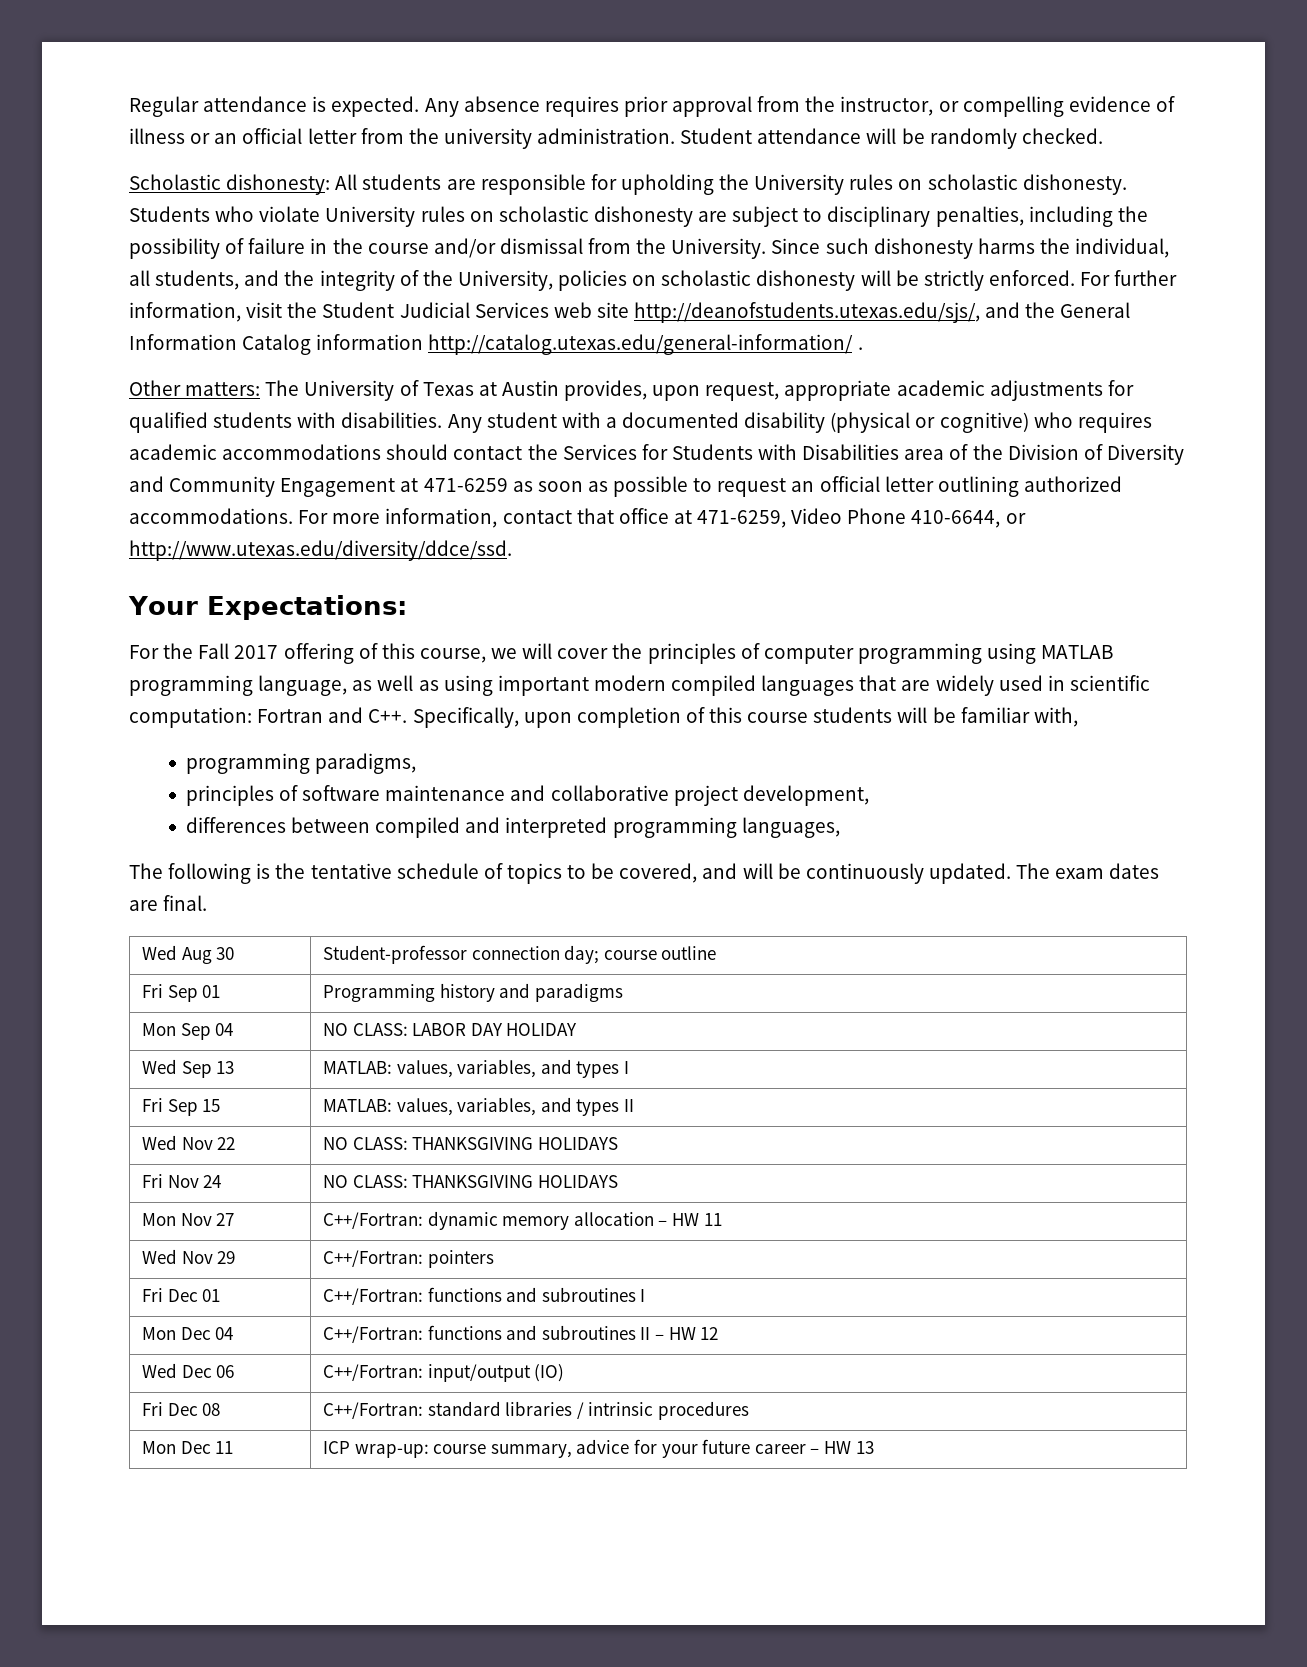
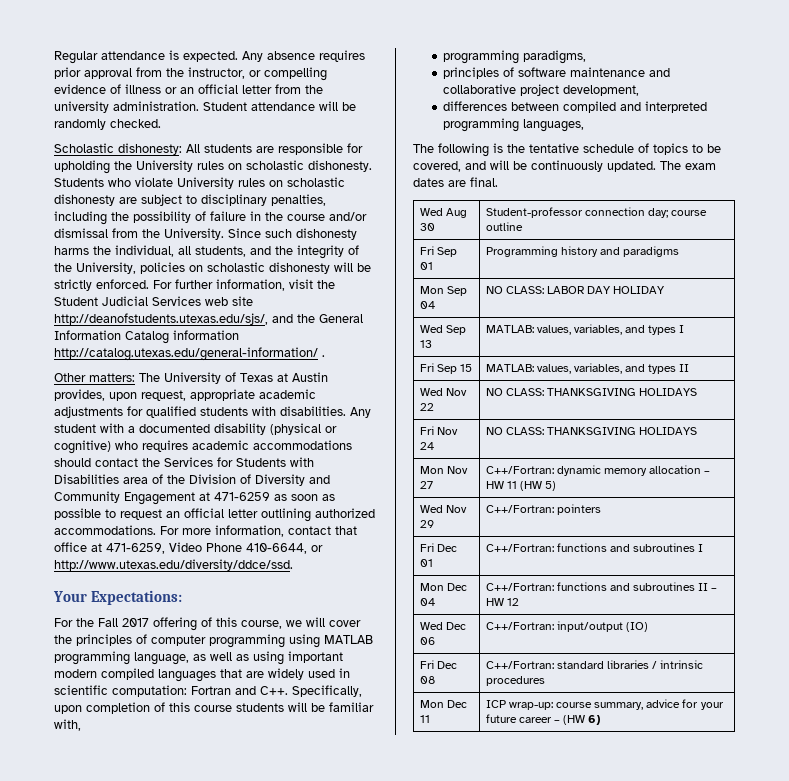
(722, 1219) none -> [520,481,557,491] (HW 5)
[823,1441,874,1454] HW 13 -> [563,715,601,725] (HW 6)

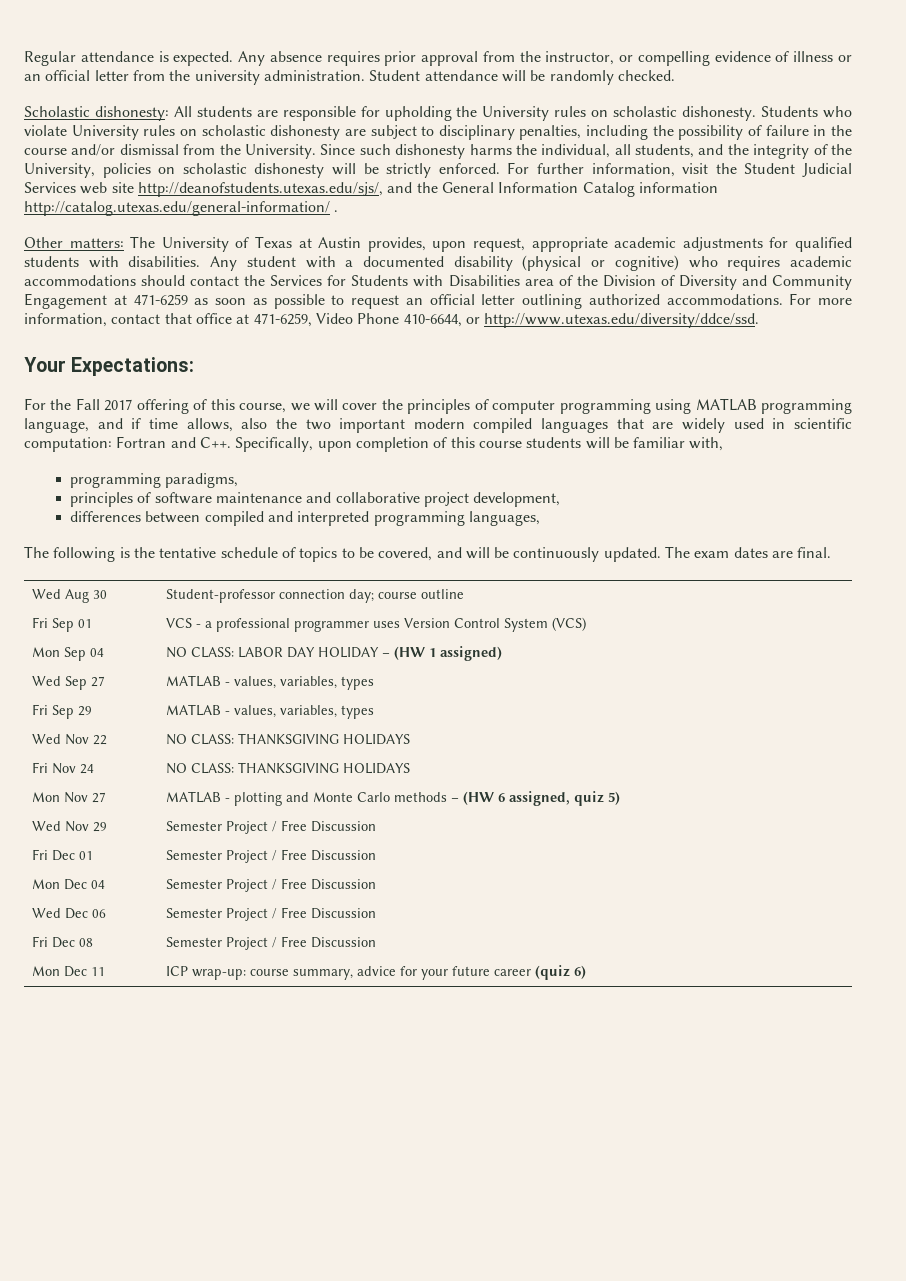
[193,651,284,665] as well as using -> [97,418,331,432] and if time allows, also the two
[485,246,680,257] Programming history and paradigms -> [165,617,586,632] VCS - a professional programmer uses Version Control System (VCS)
(666, 290) none -> [381,646,502,661] – (HW 1 assigned)
[419,340,432,348] [485,324,685,335] [419,363,473,374] [485,363,690,374] 13 | MATLAB: values, variables, and types I // Fri Sep 15 | MATLAB: values, variables, and types II -> [90,676,105,687] [165,675,374,690] [31,704,92,719] [165,704,374,719] 27 | MATLAB - values, variables, types // Fri Sep 29 | MATLAB - values, variables, types
[485,465,711,476] [485,481,557,491] [419,505,468,513] [419,520,434,528] [485,504,602,515] [419,543,458,552] [419,559,433,567] [485,543,704,552] [419,583,468,591] [419,598,435,606] [485,582,718,591] [485,598,520,606] [419,622,467,630] [419,637,435,645] [485,621,649,632] [419,660,458,669] [419,676,435,684] [485,660,704,669] [485,676,545,686] C++/Fortran: dynamic memory allocation – HW 11 (HW 5) // Wed Nov 29 | C++/Fortran: pointers // Fri Dec 01 | C++/Fortran: functions and subroutines I // Mon Dec 04 | C++/Fortran: functions and subroutines II – HW 12 // Wed Dec 06 | C++/Fortran: input/output (IO) // Fri Dec 08 | C++/Fortran: standard libraries / intrinsic procedures -> [165,791,620,806] [31,821,107,832] [165,820,376,834] [31,849,93,861] [165,849,376,863] [31,879,105,890] [165,878,376,892] [31,908,106,919] [165,907,376,921] [31,936,93,948] [165,936,376,950] MATLAB - plotting and Monte Carlo methods – (HW 6 assigned, quiz 5) // Wed Nov 29 | Semester Project / Free Discussion // Fri Dec 01 | Semester Project / Free Discussion // Mon Dec 04 | Semester Project / Free Discussion // Wed Dec 06 | Semester Project / Free Discussion // Fri Dec 08 | Semester Project / Free Discussion
[554,715,586,725] – (HW -> [534,965,570,980] (quiz

